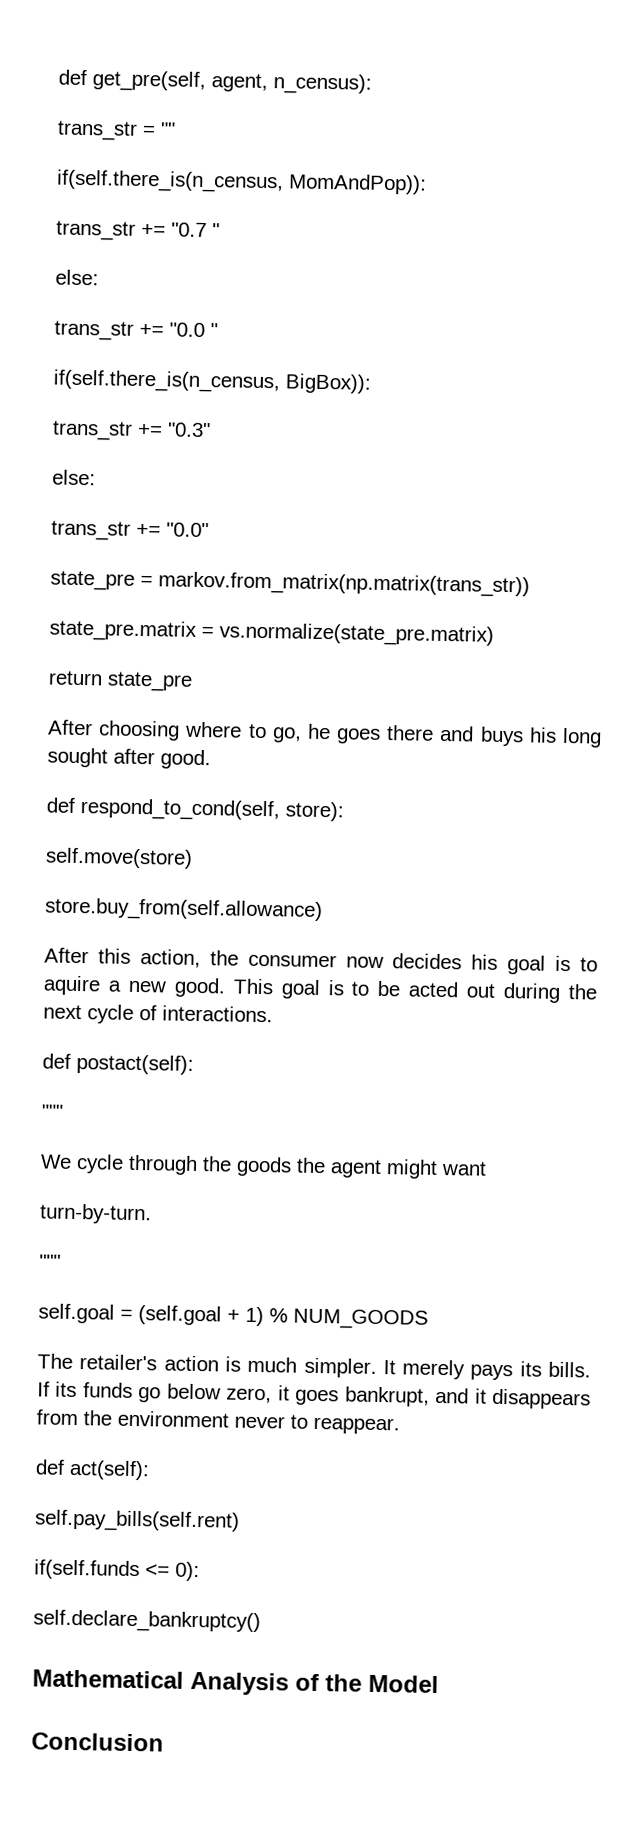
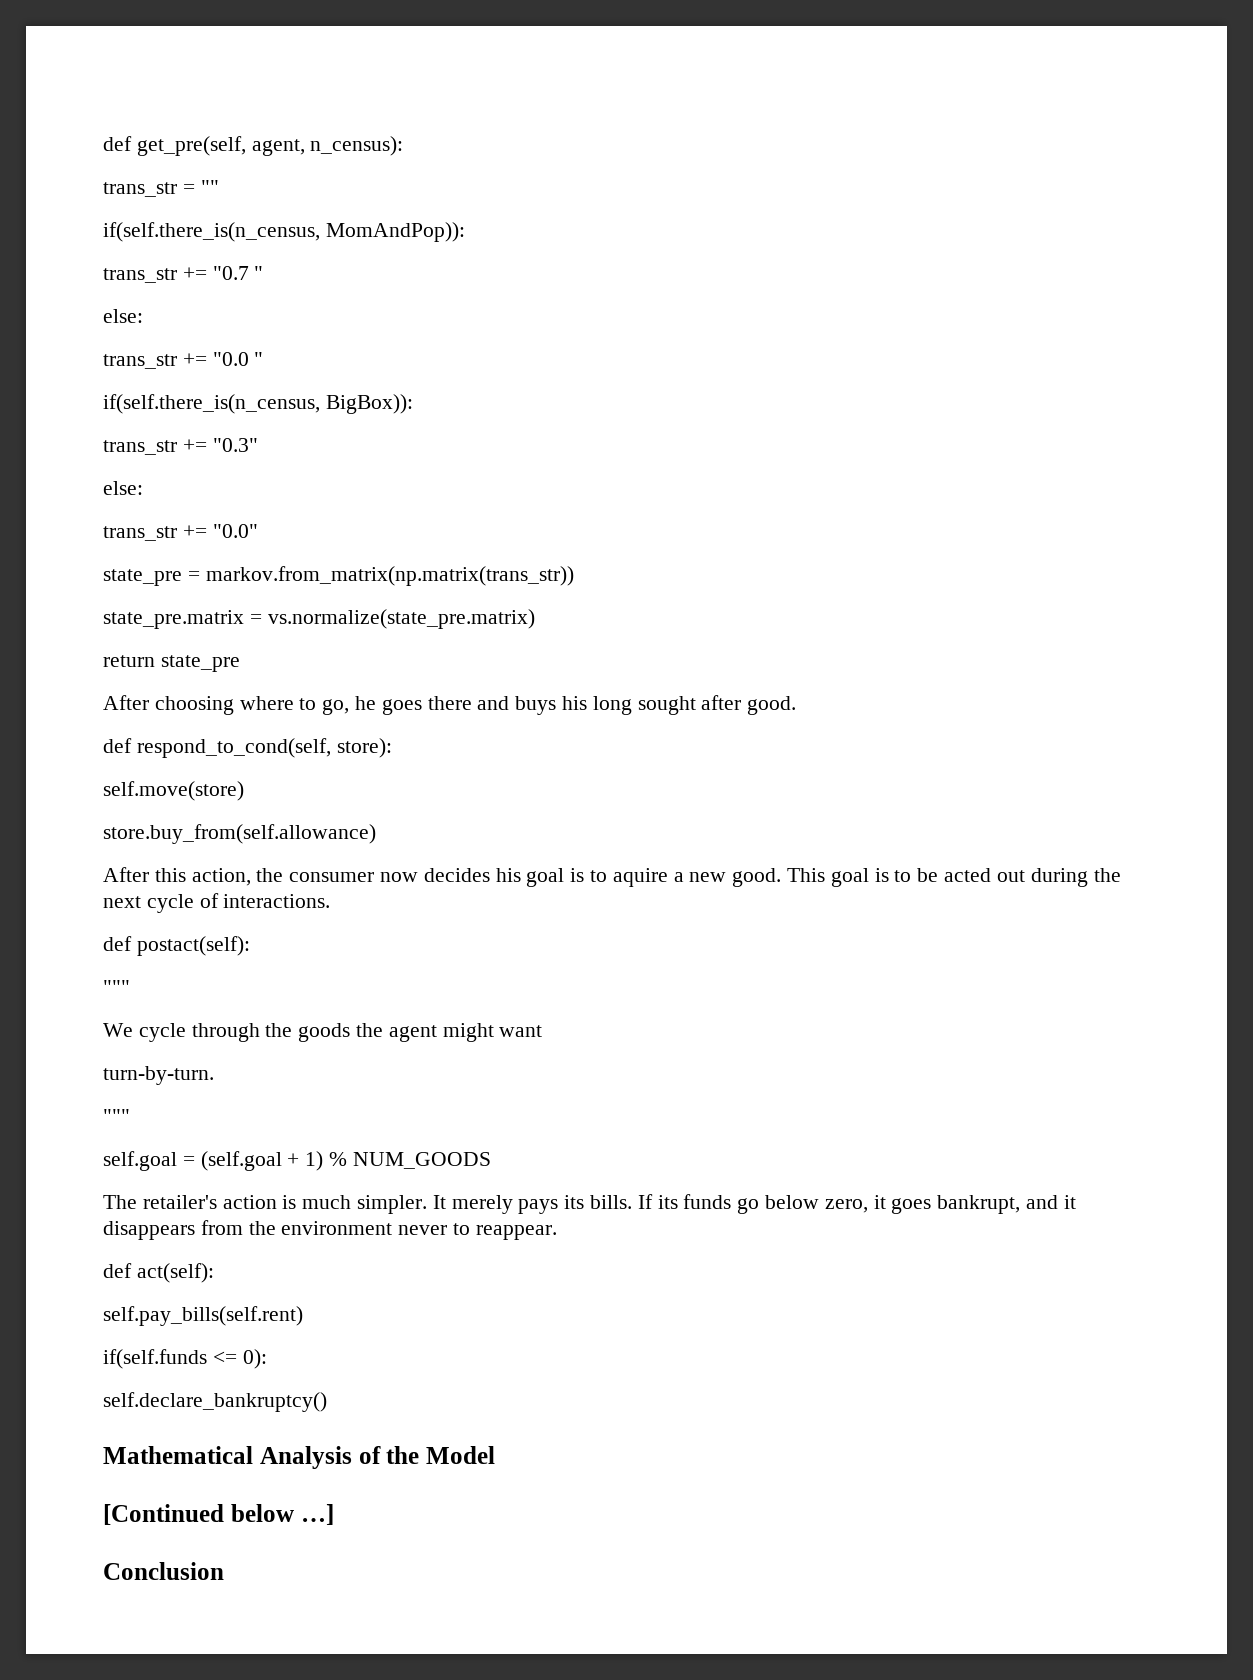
(439, 1684) none -> [103,1504,334,1525] // [Continued below …]

